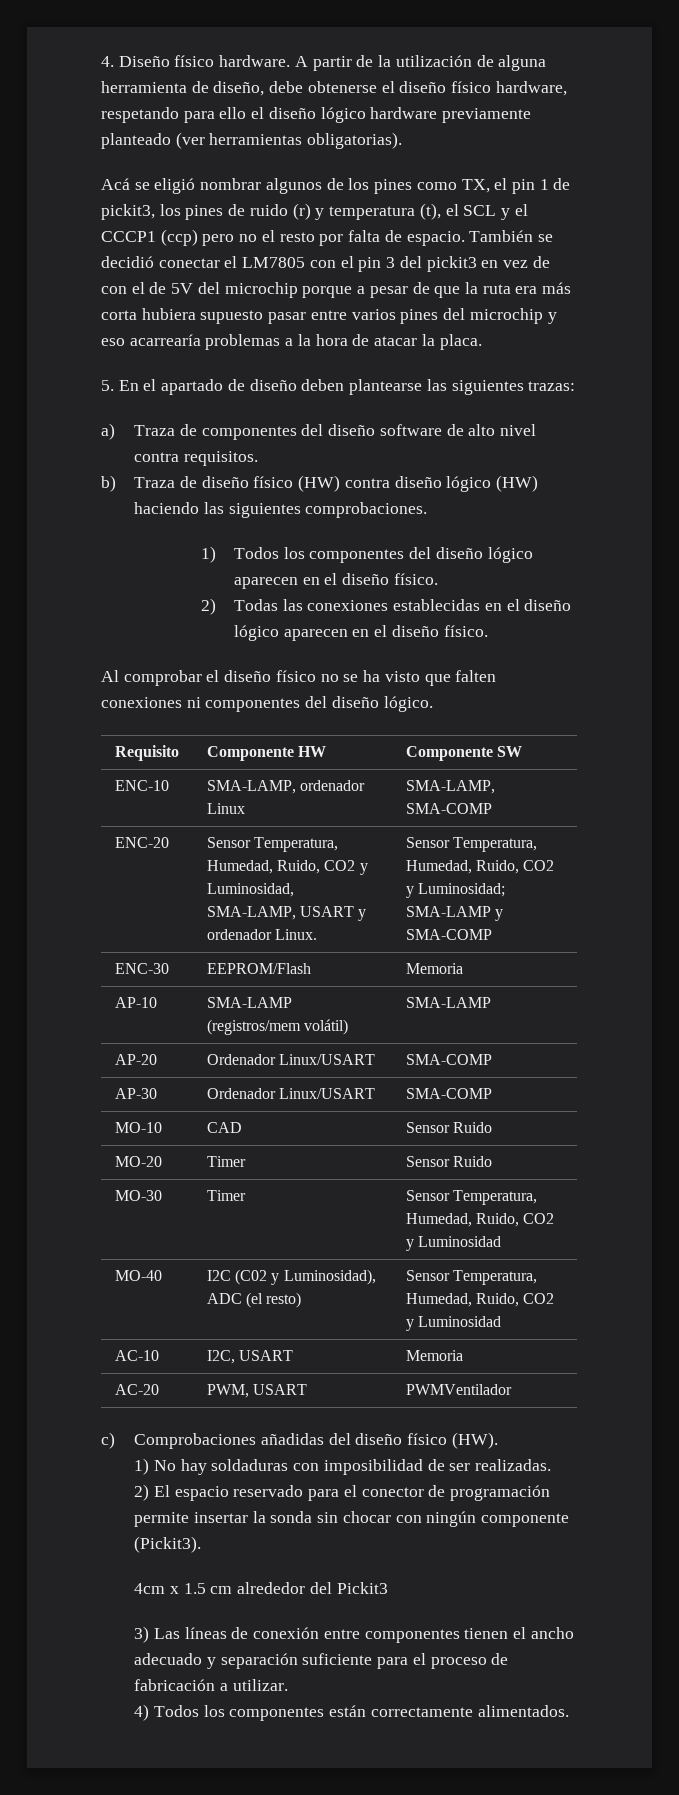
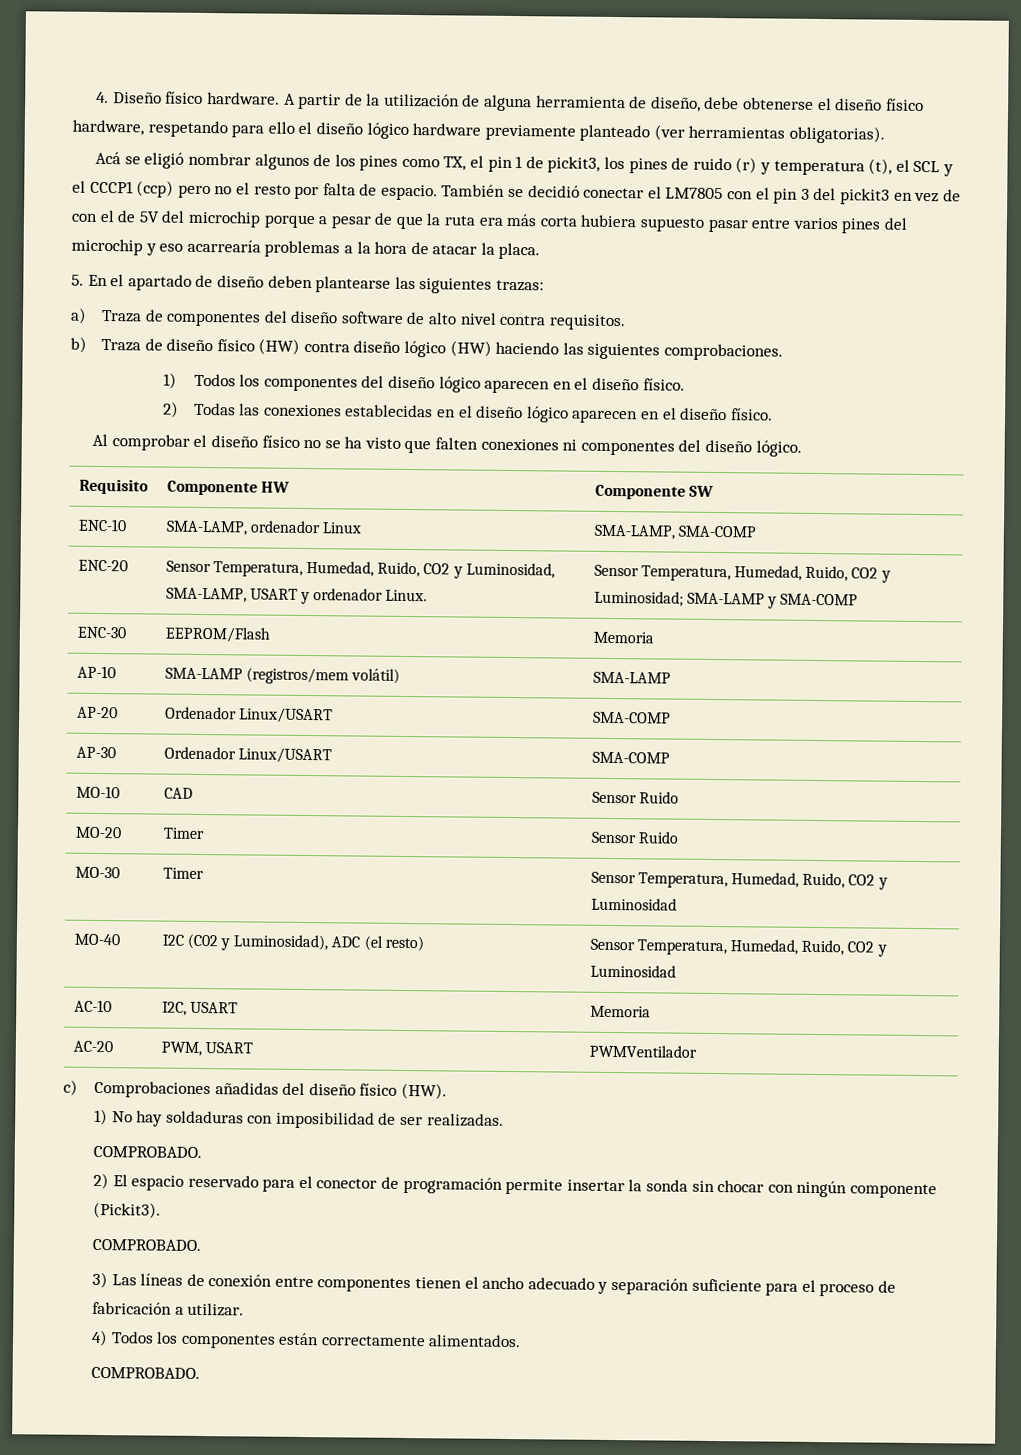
(552, 1465) none -> [92,1145,202,1159] // COMPROBADO.
[134,1582,388,1594] 4cm x 1.5 cm alrededor del Pickit3 -> [91,1238,201,1251] COMPROBADO.
(569, 1711) none -> [90,1366,200,1379] // COMPROBADO.

